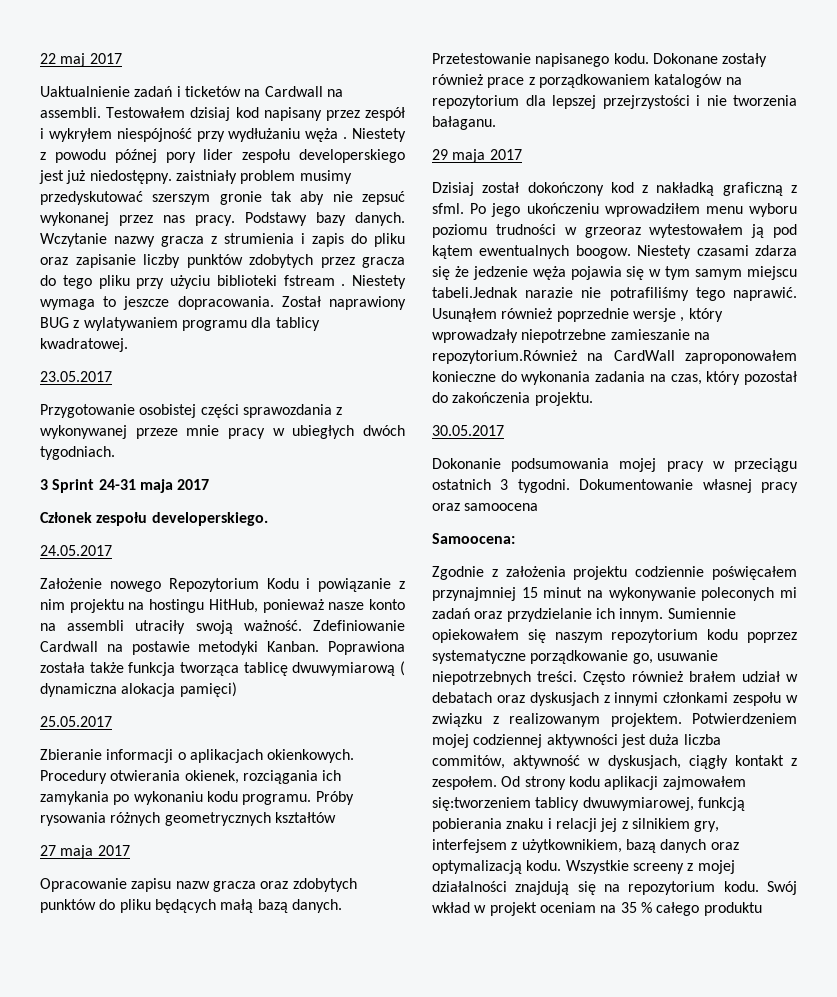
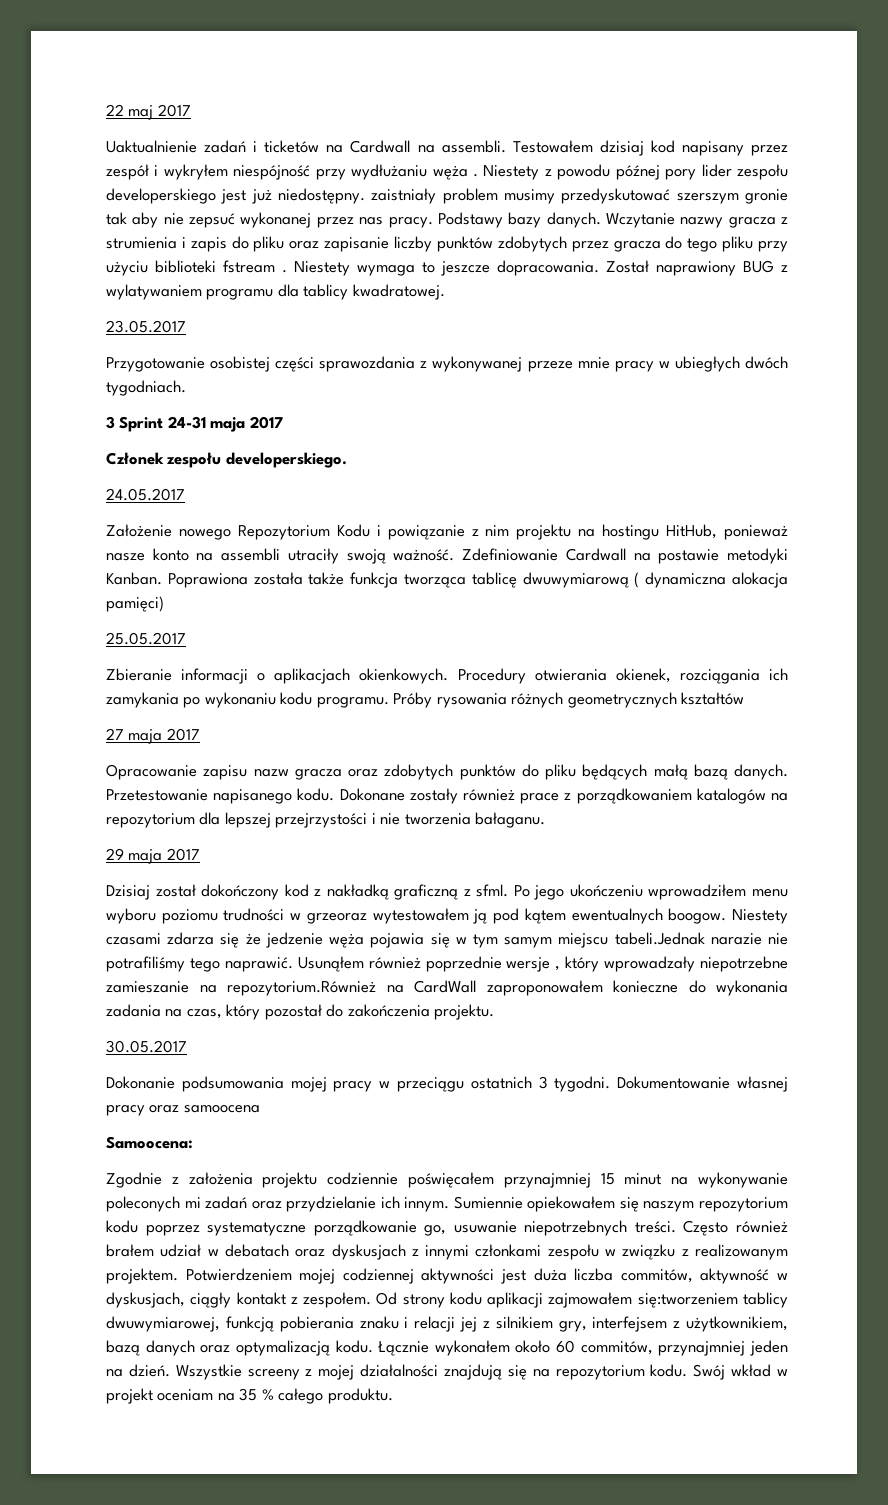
(562, 865) none -> [378,1340,788,1356] [106,1364,170,1377] Łącznie wykonałem około 60 commitów, przynajmniej jeden na dzień.
[703,902,762,916] produktu -> [327,1388,393,1404] produktu.

